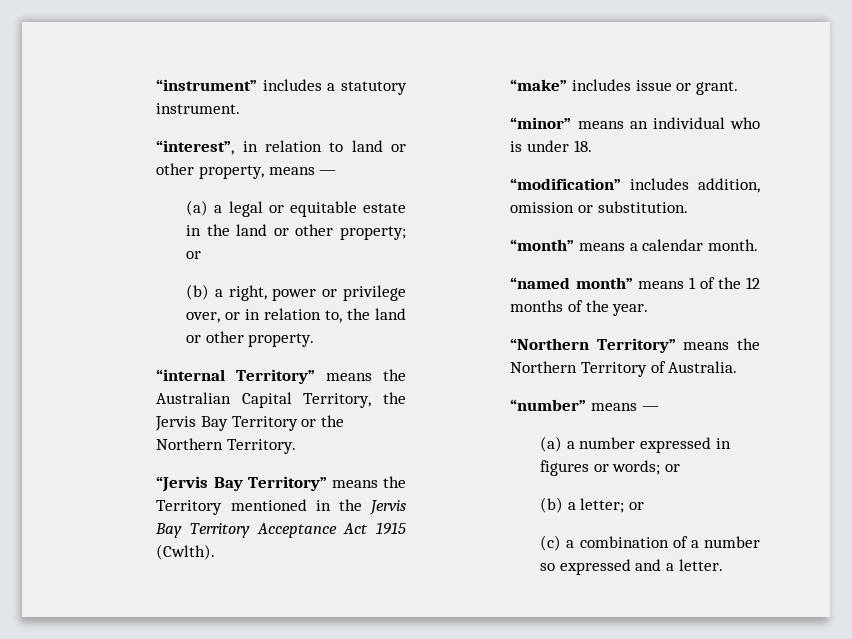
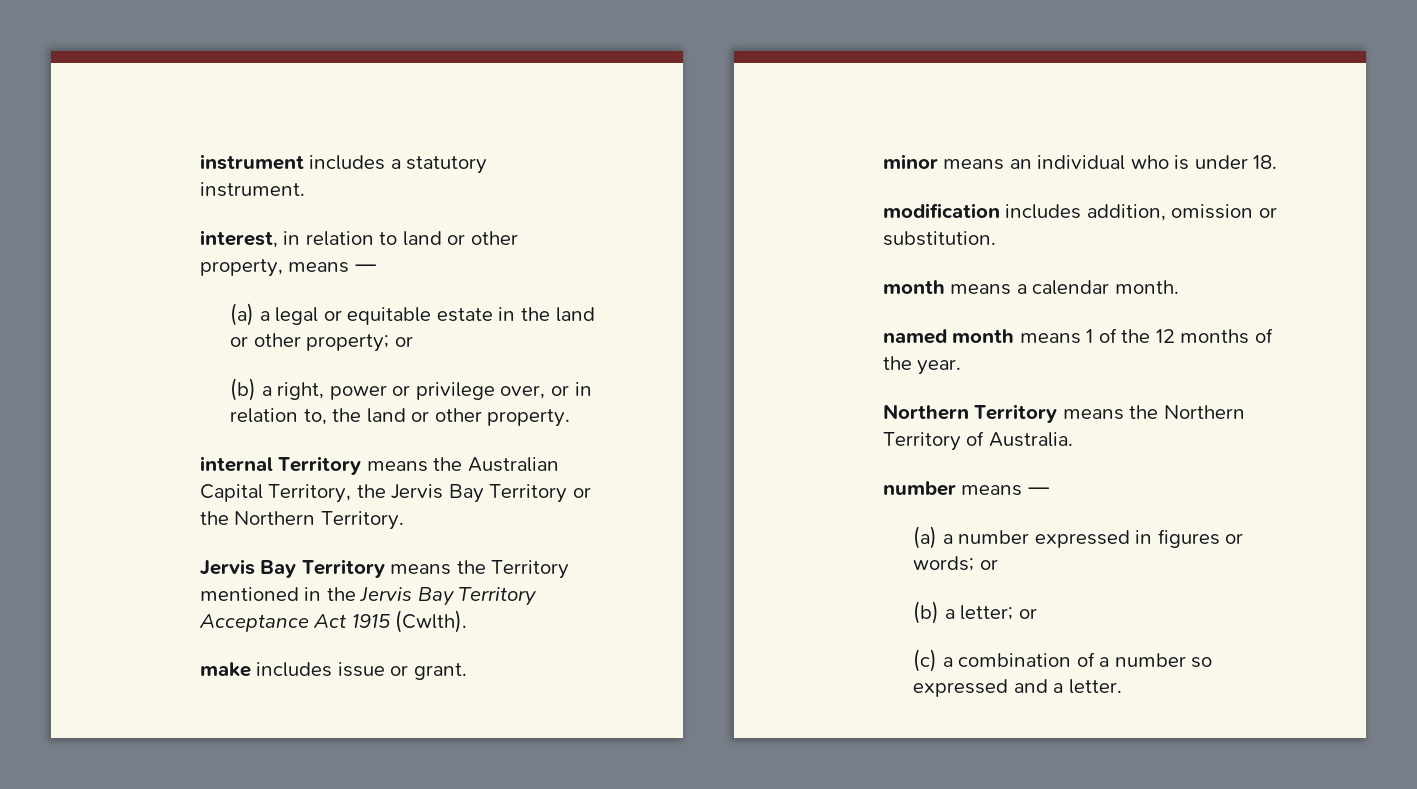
[156,79,258,91] “instrument” -> [199,154,304,170] instrument
[156,140,235,155] “interest”, -> [199,230,278,248] interest,
[156,369,316,384] “internal Territory” -> [199,456,362,475] internal Territory
[156,476,327,492] “Jervis Bay Territory” -> [199,559,385,578] Jervis Bay Territory
[510,79,568,91] “make” -> [199,662,251,677] make
[510,117,572,129] “minor” -> [882,154,938,169] minor
[510,178,622,190] “modification” -> [882,203,1000,218] modification
[510,239,575,251] “month” -> [882,280,945,294] month
[510,277,633,289] “named month” -> [882,329,1015,344] named month
[510,338,676,353] “Northern Territory” -> [882,404,1058,423] Northern Territory
[510,399,587,411] “number” -> [882,481,956,496] number

